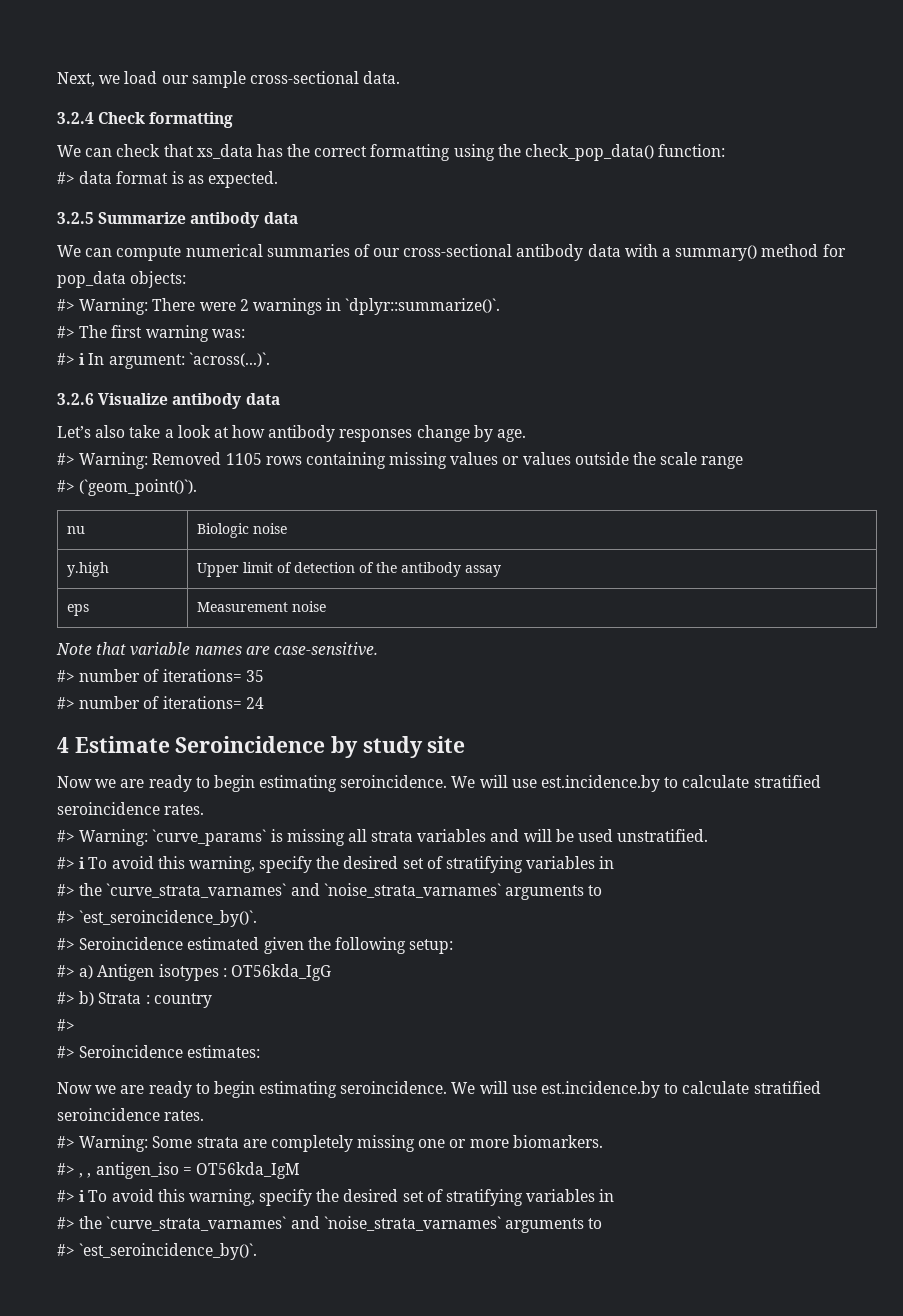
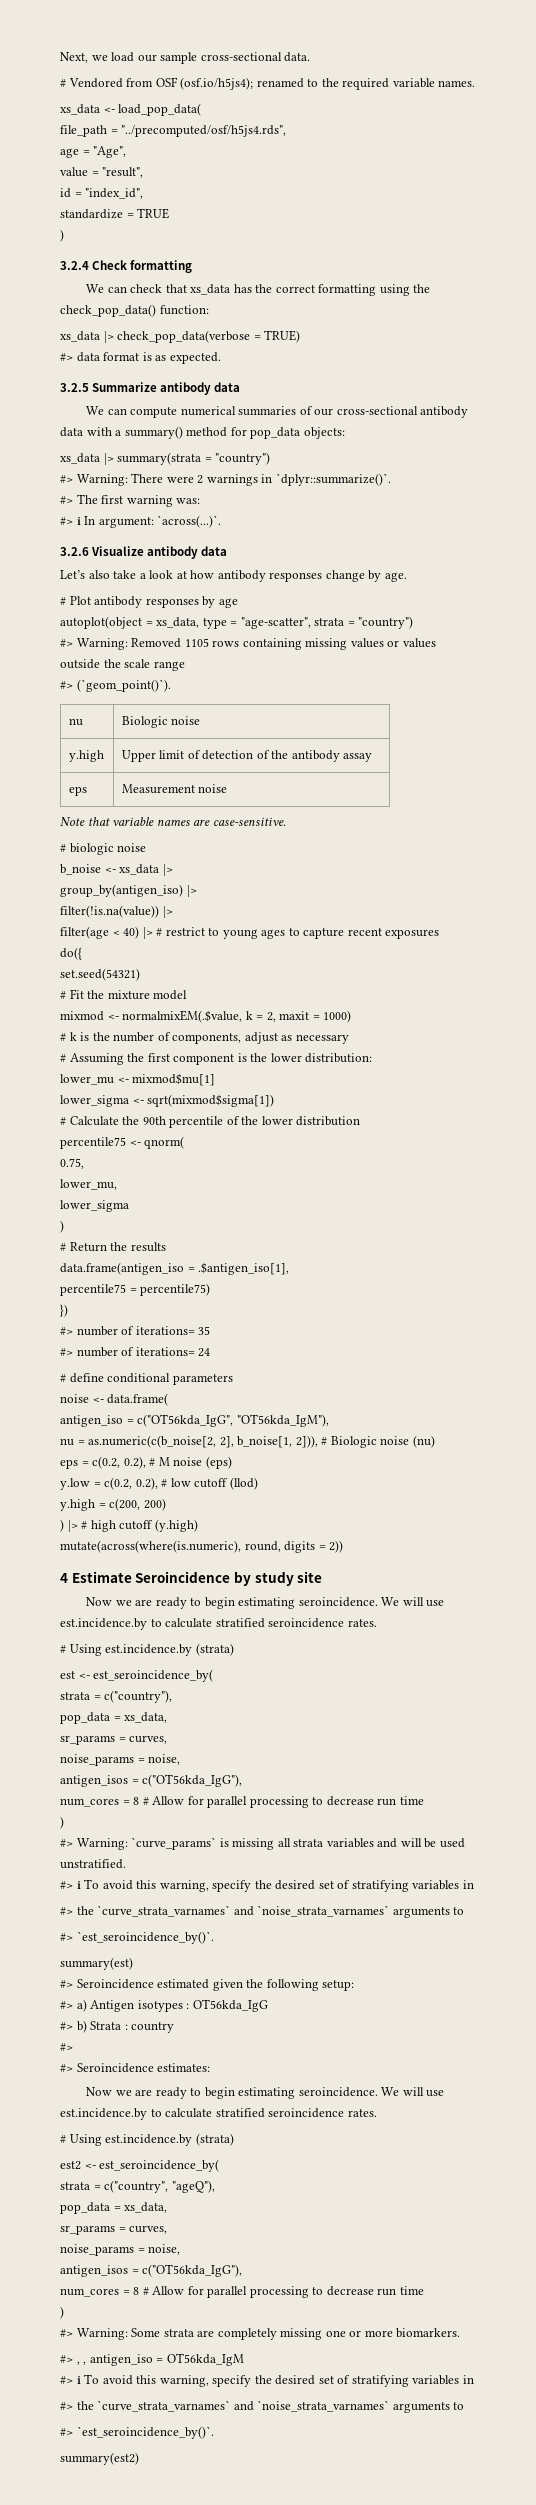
(401, 77) none -> [60,77,476,90] [60,103,202,116] [60,125,287,137] [60,146,127,158] [60,167,144,178] [60,188,144,199] [60,208,170,219] [60,229,64,242] // # Vendored from OSF (osf.io/h5js4); renamed to the required variable names. // xs_data <- load_pop_data( // file_path = "../precomputed/osf/h5js4.rds", // age = "Age", // value = "result", // id = "index_id", // standardize = TRUE // )
(726, 150) none -> [60,330,301,343] // xs_data |> check_pop_data(verbose = TRUE)
(187, 279) none -> [60,452,271,465] // xs_data |> summary(strata = "country")
(527, 435) none -> [60,596,238,608] [60,616,414,629] // # Plot antibody responses by age // autoplot(object = xs_data, type = "age-scatter", strata = "country")
(378, 649) none -> [60,843,147,855] [60,864,173,876] [60,884,197,897] [60,905,173,918] [60,926,440,939] [60,947,82,960] [60,968,140,981] [60,989,188,1000] [60,1010,352,1023] [60,1032,349,1044] [60,1053,373,1065] [60,1073,216,1086] [60,1094,275,1107] [60,1116,361,1128] [60,1136,185,1149] [60,1158,84,1169] [60,1179,117,1190] [60,1200,129,1212] [60,1220,64,1233] [60,1242,166,1252] [60,1262,290,1275] [60,1283,211,1296] [60,1304,68,1317] // # biologic noise // b_noise <- xs_data |> // group_by(antigen_iso) |> // filter(!is.na(value)) |> // filter(age < 40) |> # restrict to young ages to capture recent exposures // do({ // set.seed(54321) // # Fit the mixture model // mixmod <- normalmixEM(.$value, k = 2, maxit = 1000) // # k is the number of components, adjust as necessary // # Assuming the first component is the lower distribution: // lower_mu <- mixmod$mu[1] // lower_sigma <- sqrt(mixmod$sigma[1]) // # Calculate the 90th percentile of the lower distribution // percentile75 <- qnorm( // 0.75, // lower_mu, // lower_sigma // ) // # Return the results // data.frame(antigen_iso = .$antigen_iso[1], // percentile75 = percentile75) // })
(264, 703) none -> [60,1373,233,1385] [60,1393,169,1406] [60,1414,329,1427] [60,1435,435,1448] [60,1456,232,1469] [60,1477,258,1490] [60,1498,166,1511] [60,1519,198,1532] [60,1540,344,1553] // # define conditional parameters // noise <- data.frame( // antigen_iso = c("OT56kda_IgG", "OT56kda_IgM"), // nu = as.numeric(c(b_noise[2, 2], b_noise[1, 2])), # Biologic noise (nu) // eps = c(0.2, 0.2), # M noise (eps) // y.low = c(0.2, 0.2), # low cutoff (llod) // y.high = c(200, 200) // ) |> # high cutoff (y.high) // mutate(across(where(is.numeric), round, digits = 2))
(205, 809) none -> [60,1643,234,1656] [60,1669,214,1682] [60,1690,173,1703] [60,1712,168,1724] [60,1735,168,1745] [60,1754,181,1766] [60,1774,243,1787] [60,1796,424,1808] [60,1816,64,1829] // # Using est.incidence.by (strata) // est <- est_seroincidence_by( // strata = c("country"), // pop_data = xs_data, // sr_params = curves, // noise_params = noise, // antigen_isos = c("OT56kda_IgG"), // num_cores = 8 # Allow for parallel processing to decrease run time // )
(258, 918) none -> [60,1957,133,1970] // summary(est)
(205, 1115) none -> [60,2133,234,2146] [60,2159,220,2172] [60,2180,215,2193] [60,2202,168,2214] [60,2225,168,2235] [60,2244,181,2256] [60,2264,243,2277] [60,2286,424,2298] [60,2306,64,2319] // # Using est.incidence.by (strata) // est2 <- est_seroincidence_by( // strata = c("country", "ageQ"), // pop_data = xs_data, // sr_params = curves, // noise_params = noise, // antigen_isos = c("OT56kda_IgG"), // num_cores = 8 # Allow for parallel processing to decrease run time // )
(258, 1251) none -> [60,2452,139,2465] // summary(est2)

